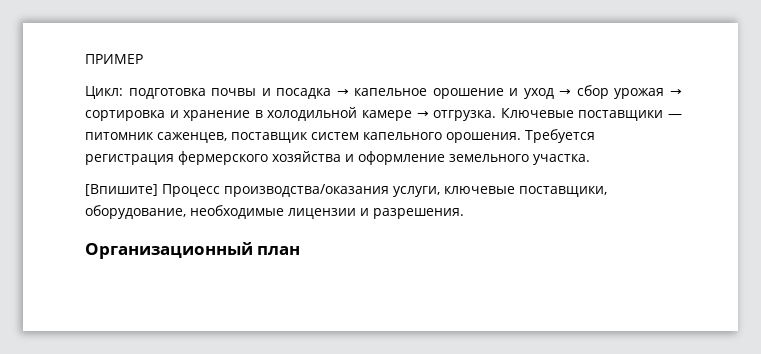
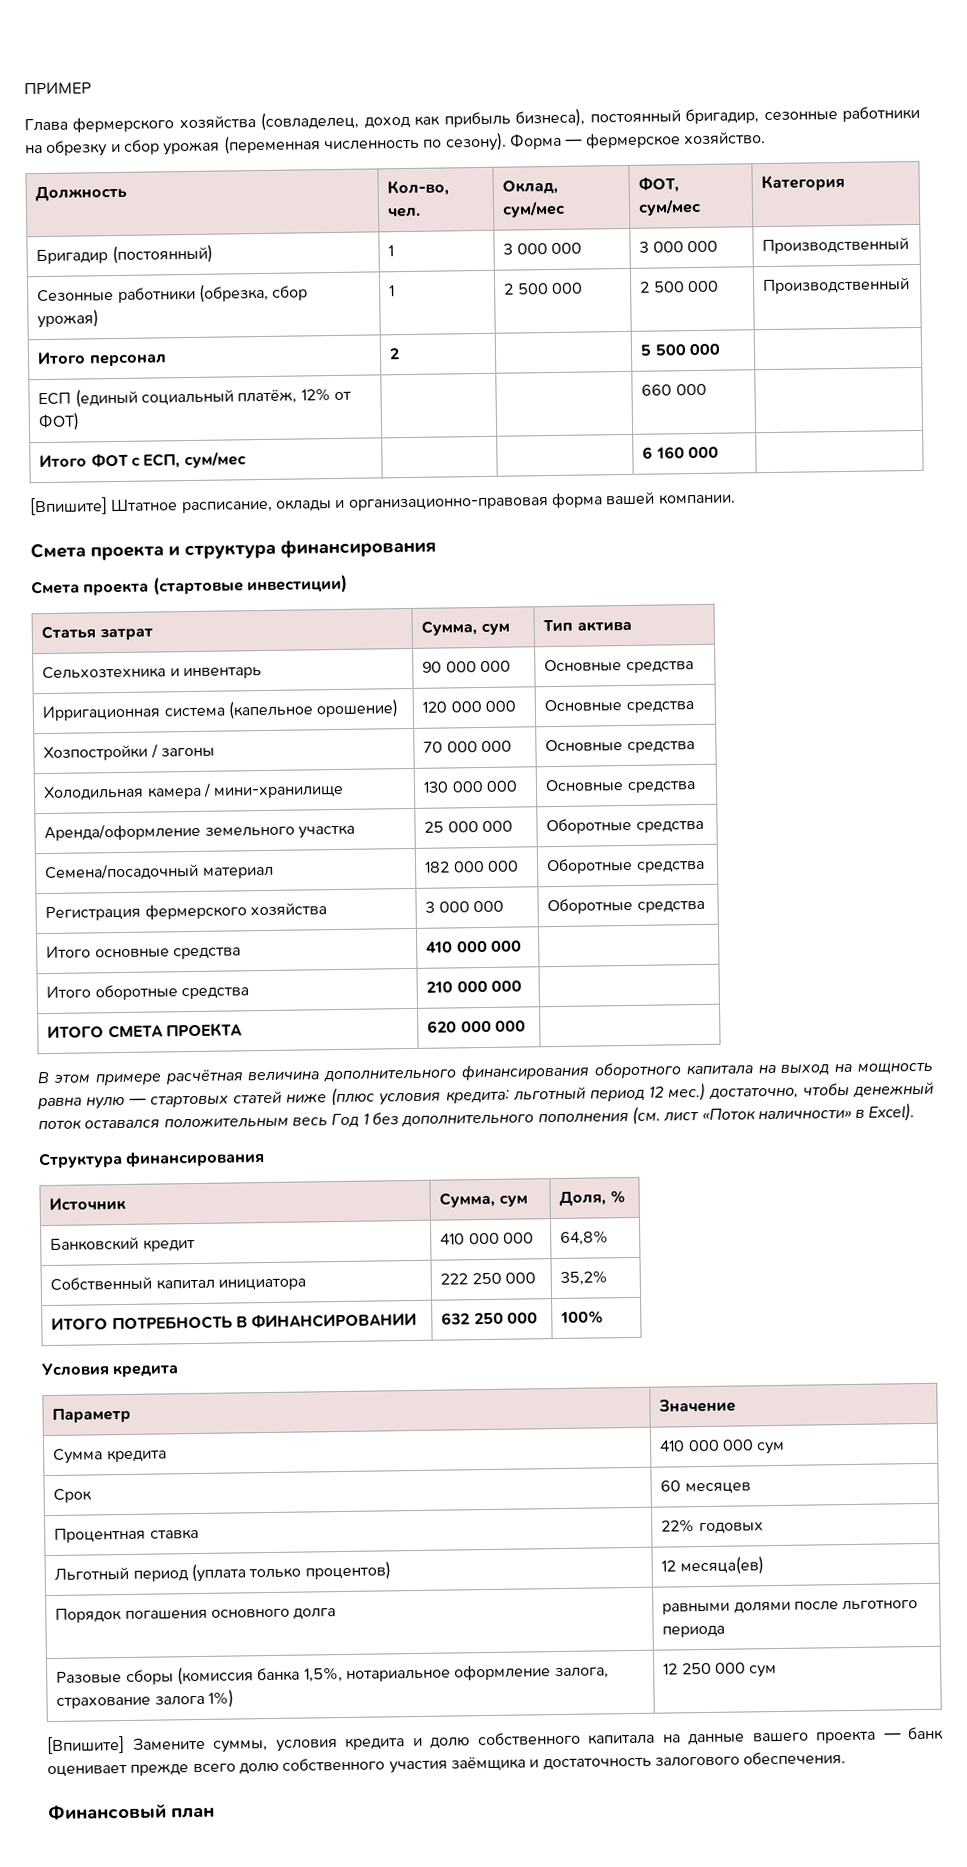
[85,85,683,99] [85,107,683,121] [85,129,595,143] [85,151,590,165] [85,184,607,197] [85,205,464,219] [85,242,253,259] Цикл: подготовка почвы и посадка → капельное орошение и уход → сбор урожая → сортировка и хранение в холодильной камере → отгрузка. Ключевые поставщики — питомник саженцев, поставщик систем капельного орошения. Требуется регистрация фермерского хозяйства и оформление земельного участка. // [Впишите] Процесс производства/оказания услуги, ключевые поставщики, оборудование, необходимые лицензии и разрешения. // Организационный -> [24,105,921,133] [25,131,766,157] [35,185,128,202] [387,179,450,197] [387,207,422,218] [502,179,559,195] [502,200,567,218] [638,176,680,193] [638,198,703,216] [761,173,846,192] [36,244,213,265] [388,245,395,257] [503,242,583,255] [639,240,719,253] [762,237,910,255] [37,283,309,303] [37,309,100,329] [389,285,396,297] [504,282,584,295] [640,280,720,293] [763,277,911,295] [37,351,167,367] [389,348,401,360] [640,343,722,356] [38,388,353,408] [38,412,81,432] [641,383,707,396] [39,451,247,469] [642,446,720,459] [29,491,736,516] [30,538,437,561] [31,574,348,596] [41,625,153,641] [421,620,510,636] [543,619,632,632] [42,665,263,680] [422,660,512,673] [544,659,694,674] [42,699,400,722] [422,700,517,713] [544,699,694,714] [43,743,216,762] [423,740,513,753] [545,739,695,754] [43,782,345,802] [423,780,519,793] [545,779,696,794] [44,822,356,842] [424,820,514,833] [546,817,704,835] [45,862,274,882] [425,860,520,873] [546,857,705,875] [45,902,328,922] [425,900,505,913] [547,897,705,915] [46,945,242,960] [426,940,523,953] [46,984,250,1001] [426,980,523,993] [47,1022,243,1039] [427,1020,527,1033] [37,1062,934,1086] [38,1081,935,1110] [38,1103,916,1131] [38,1150,266,1169] [49,1196,128,1212] [439,1191,528,1208] [559,1190,626,1206] [50,1236,196,1252] [440,1232,535,1245] [560,1230,610,1246] [50,1276,307,1291] [440,1272,537,1285] [560,1270,609,1286] [51,1311,418,1331] [441,1312,539,1325] [560,1310,605,1324] [41,1362,180,1378] [52,1407,132,1423] [658,1398,737,1413] [53,1448,167,1464] [660,1439,786,1455] [53,1488,93,1503] [660,1480,751,1495] [54,1526,199,1543] [661,1519,764,1535] [54,1561,391,1583] [661,1556,764,1576] [55,1607,337,1623] [662,1600,919,1615] [662,1625,726,1638] [56,1664,609,1686] [56,1689,235,1709] [663,1662,778,1678] [47,1726,944,1755] [47,1751,847,1778] [47,1803,167,1821] Глава фермерского хозяйства (совладелец, доход как прибыль бизнеса), постоянный бригадир, сезонные работники на обрезку и сбор урожая (переменная численность по сезону). Форма — фермерское хозяйство. // Должность | Кол-во, чел. | Оклад, сум/мес | ФОТ, сум/мес | Категория // Бригадир (постоянный) | 1 | 3 000 000 | 3 000 000 | Производственный // Сезонные работники (обрезка, сбор урожая) | 1 | 2 500 000 | 2 500 000 | Производственный // Итого персонал | 2 | | 5 500 000 | // ЕСП (единый социальный платёж, 12% от ФОТ) | | | 660 000 | // Итого ФОТ с ЕСП, сум/мес | | | 6 160 000 | // [Впишите] Штатное расписание, оклады и организационно-правовая форма вашей компании. // Смета проекта и структура финансирования // Смета проекта (стартовые инвестиции) // Статья затрат | Сумма, сум | Тип актива // Сельхозтехника и инвентарь | 90 000 000 | Основные средства // Ирригационная система (капельное орошение) | 120 000 000 | Основные средства // Хозпостройки / загоны | 70 000 000 | Основные средства // Холодильная камера / мини-хранилище | 130 000 000 | Основные средства // Аренда/оформление земельного участка | 25 000 000 | Оборотные средства // Семена/посадочный материал | 182 000 000 | Оборотные средства // Регистрация фермерского хозяйства | 3 000 000 | Оборотные средства // Итого основные средства | 410 000 000 | // Итого оборотные средства | 210 000 000 | // ИТОГО СМЕТА ПРОЕКТА | 620 000 000 | // В этом примере расчётная величина дополнительного финансирования оборотного капитала на выход на мощность равна нулю — стартовых статей ниже (плюс условия кредита: льготный период 12 мес.) достаточно, чтобы денежный поток оставался положительным весь Год 1 без дополнительного пополнения (см. лист «Поток наличности» в Excel). // Структура финансирования // Источник | Сумма, сум | Доля, % // Банковский кредит | 410 000 000 | 64,8% // Собственный капитал инициатора | 222 250 000 | 35,2% // ИТОГО ПОТРЕБНОСТЬ В ФИНАНСИРОВАНИИ | 632 250 000 | 100% // Условия кредита // Параметр | Значение // Сумма кредита | 410 000 000 сум // Срок | 60 месяцев // Процентная ставка | 22% годовых // Льготный период (уплата только процентов) | 12 месяца(ев) // Порядок погашения основного долга | равными долями после льготного периода // Разовые сборы (комиссия банка 1,5%, нотариальное оформление залога, страхование залога 1%) | 12 250 000 сум // [Впишите] Замените суммы, условия кредита и долю собственного капитала на данные вашего проекта — банк оценивает прежде всего долю собственного участия заёмщика и достаточность залогового обеспечения. // Финансовый

